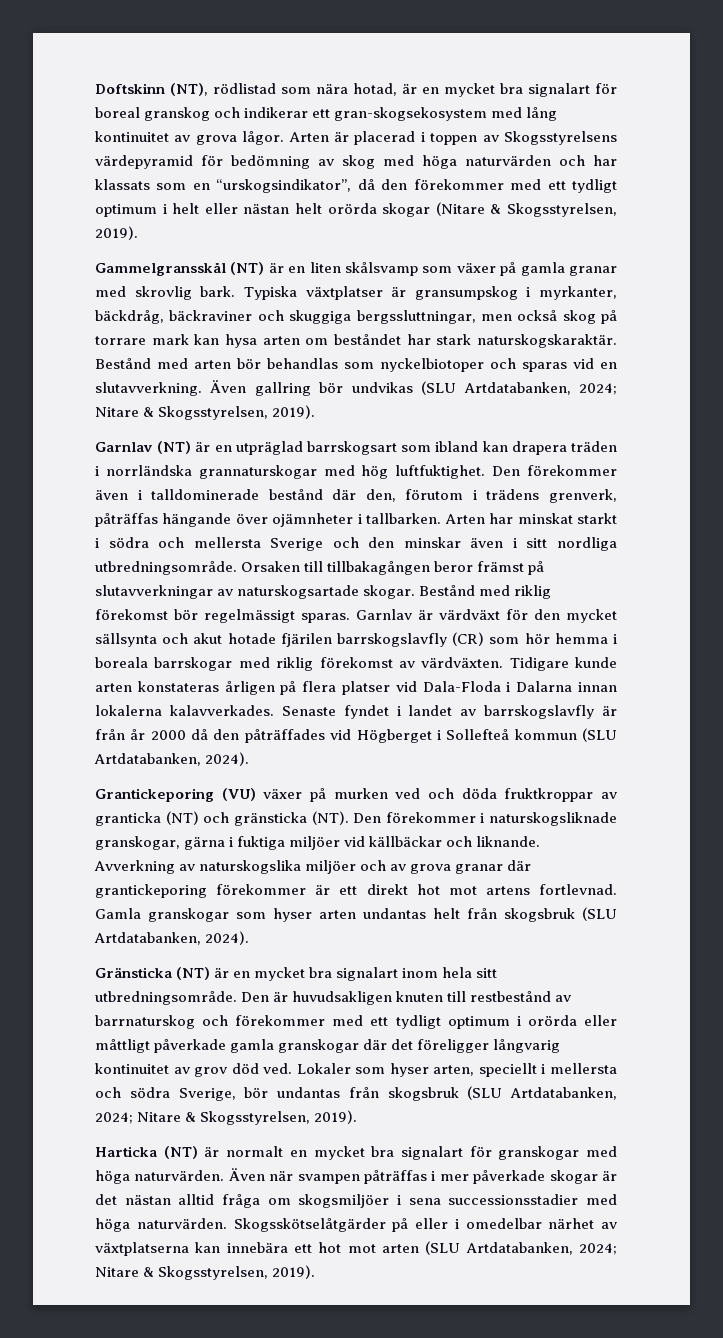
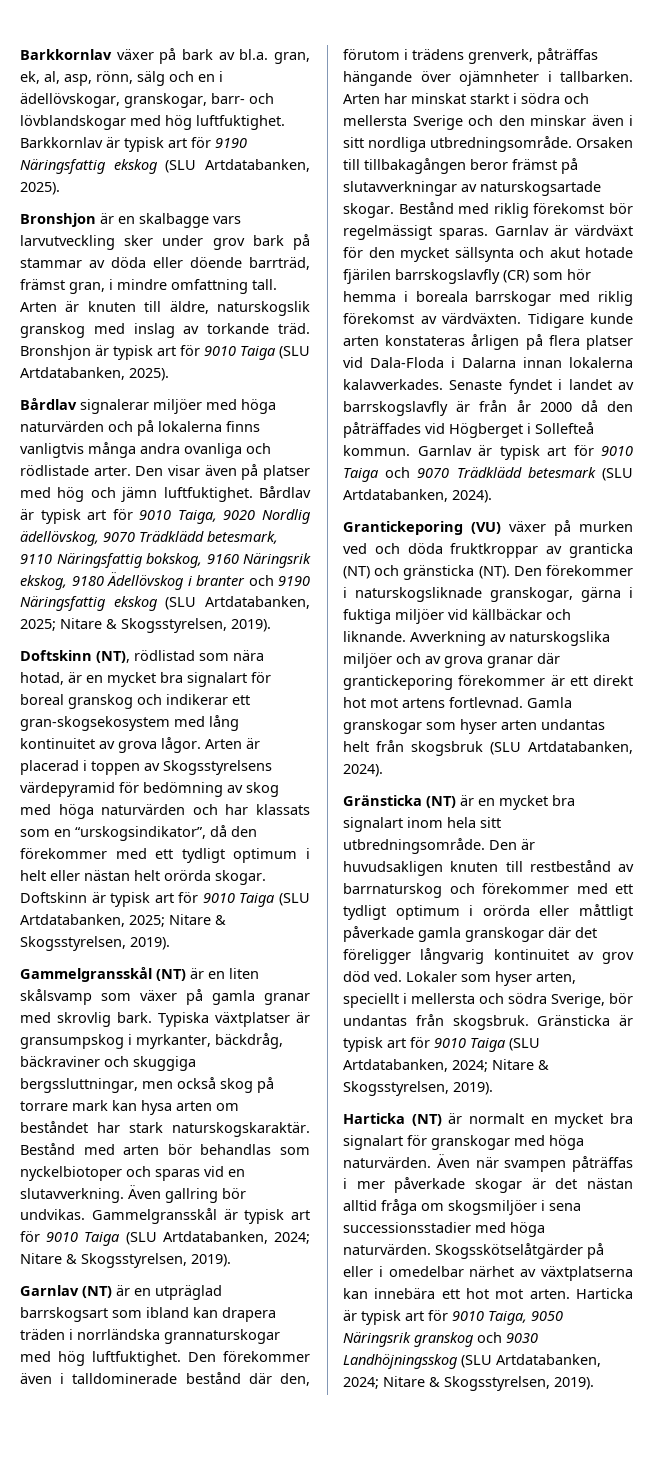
(95, 88) none -> [20,48,310,64] [20,71,223,86] [20,93,274,108] [20,115,285,130] [20,137,247,152] [20,159,310,174] [20,182,60,195] [20,213,241,228] [20,234,310,250] [20,257,310,270] [20,279,277,294] [20,301,310,316] [20,323,310,338] [20,345,310,360] [20,367,169,381] [20,398,276,414] [20,420,260,436] [20,442,271,458] [20,464,310,480] [20,486,311,502] [20,509,310,524] [20,531,278,546] [20,553,311,568] [20,572,310,590] [20,596,310,611] [20,618,271,633] Barkkornlav växer på bark av bl.a. gran, ek, al, asp, rönn, sälg och en i ädellövskogar, granskogar, barr- och lövblandskogar med hög luftfuktighet. Barkkornlav är typisk art för 9190 Näringsfattig ekskog (SLU Artdatabanken, 2025). // Bronshjon är en skalbagge vars larvutveckling sker under grov bark på stammar av döda eller döende barrträd, främst gran, i mindre omfattning tall. Arten är knuten till äldre, naturskogslik granskog med inslag av torkande träd. Bronshjon är typisk art för 9010 Taiga (SLU Artdatabanken, 2025). // Bårdlav signalerar miljöer med höga naturvärden och på lokalerna finns vanligtvis många andra ovanliga och rödlistade arter. Den visar även på platser med hög och jämn luftfuktighet. Bårdlav är typisk art för 9010 Taiga, 9020 Nordlig ädellövskog, 9070 Trädklädd betesmark, 9110 Näringsfattig bokskog, 9160 Näringsrik ekskog, 9180 Ädellövskog i branter och 9190 Näringsfattig ekskog (SLU Artdatabanken, 2025; Nitare & Skogsstyrelsen, 2019). //
[382,202,485,217] skogar (Nitare -> [215,870,266,885] [20,892,311,907] [20,914,211,927] skogar. Doftskinn är typisk art för 9010 Taiga (SLU Artdatabanken, 2025; Nitare
[351,382,413,393] undvikas -> [20,1208,310,1224] [20,1231,120,1246] undvikas. Gammelgransskål är typisk art för 9010 Taiga
[514,729,577,740] kommun -> [343,445,633,460] [343,467,596,482] kommun. Garnlav är typisk art för 9010 Taiga och 9070 Trädklädd betesmark
[387,1087,459,1101] skogsbruk -> [452,1015,633,1030] [343,1037,505,1052] skogsbruk. Gränsticka är typisk art för 9010 Taiga
[382,1244,420,1253] arten -> [529,1288,633,1299] [343,1310,563,1325] [343,1332,538,1347] [343,1354,457,1369] arten. Harticka är typisk art för 9010 Taiga, 9050 Näringsrik granskog och 9030 Landhöjningsskog

